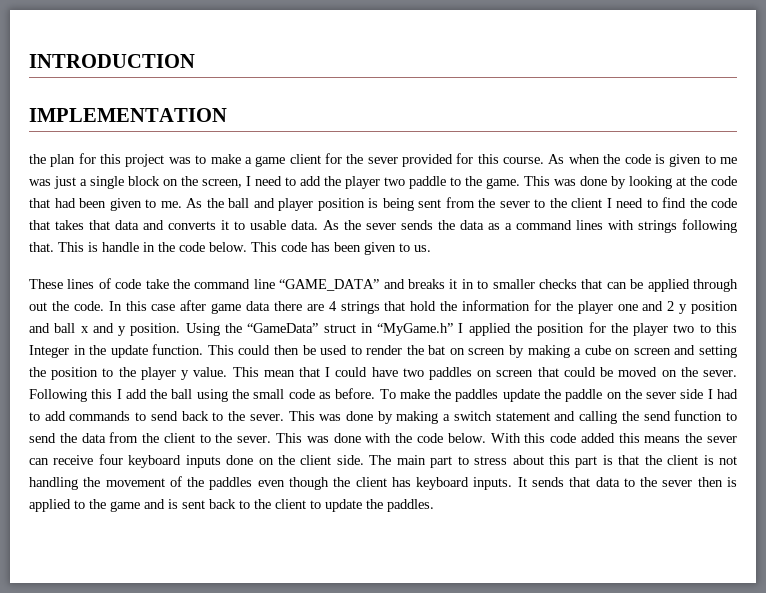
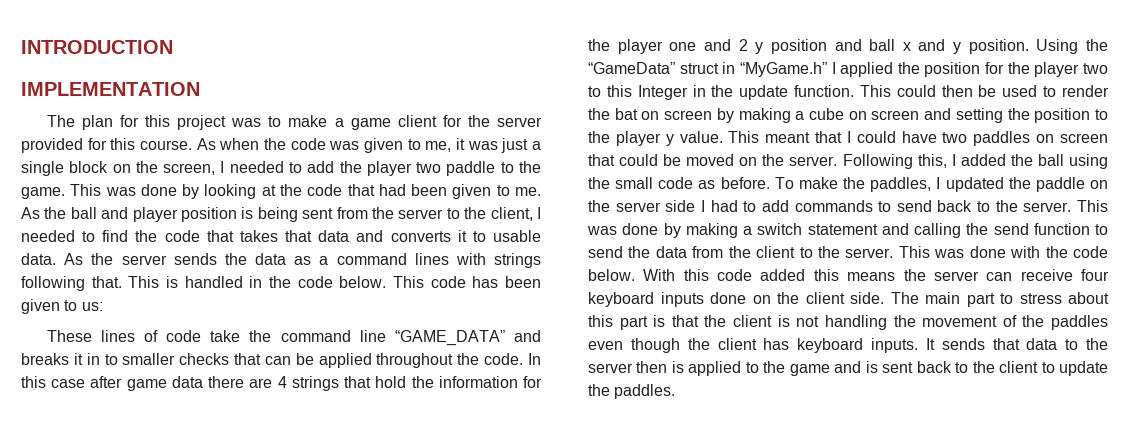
[29,154,46,164] the -> [46,115,75,127] The
[367,157,398,164] sever -> [496,117,542,127] server
[654,154,738,167] is given to me -> [329,138,466,153] was given to me, it
[255,176,282,186] need -> [229,161,284,173] needed
[499,198,643,208] sever to the client I need -> [398,207,541,221] [21,230,75,242] server to the client, I needed
[366,223,396,230] sever -> [121,255,167,265] server
[102,242,139,252] handle -> [184,276,243,288] handled
[414,245,431,252] us. -> [81,302,103,311] us:
[692,279,738,292] [29,302,47,311] through out -> [376,353,454,368] throughout
[263,370,295,377] mean -> [765,132,811,143] meant
[703,370,738,377] [29,389,147,402] sever. Following this I add -> [789,154,1006,169] server. Following this, I added
[455,389,540,402] paddles update -> [870,177,1004,192] paddles, I updated
[646,392,677,399] sever -> [615,202,661,212] server
[249,414,284,421] sever. -> [1023,202,1072,212] server.
[237,436,272,443] sever. -> [845,248,894,258] server.
[706,436,737,443] sever -> [933,271,979,281] server
[662,480,693,487] sever -> [588,363,633,373] server

